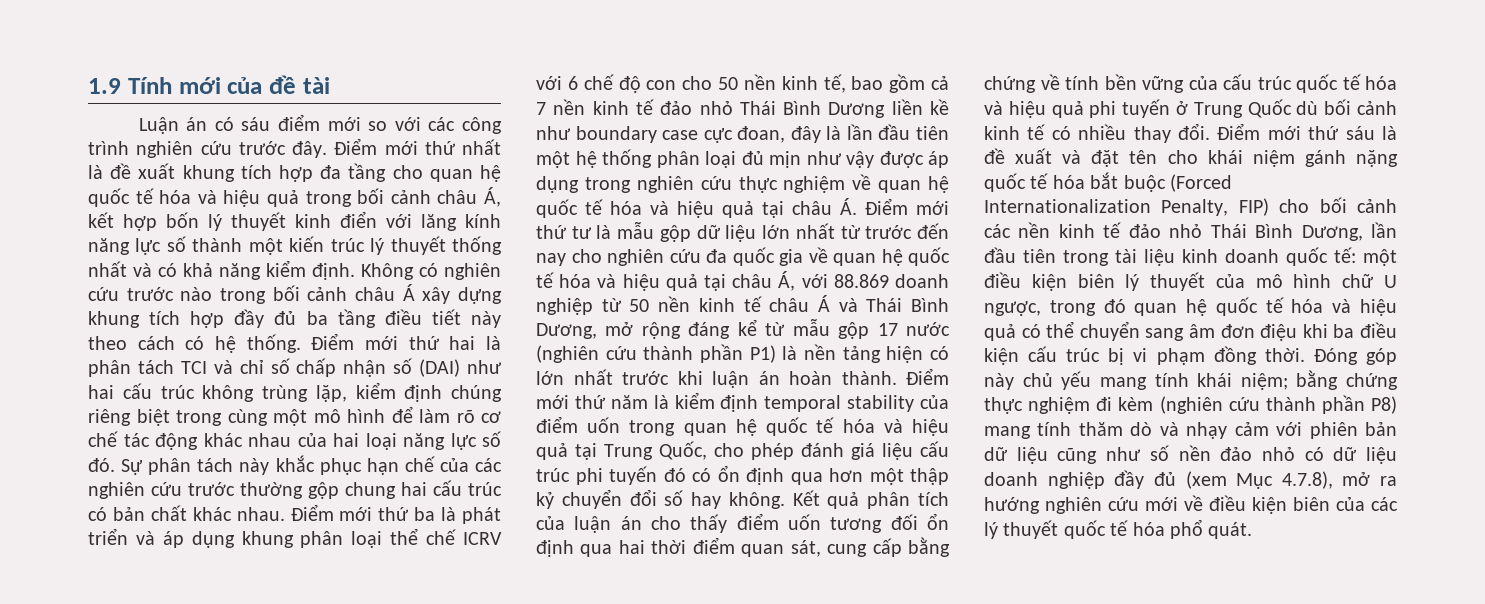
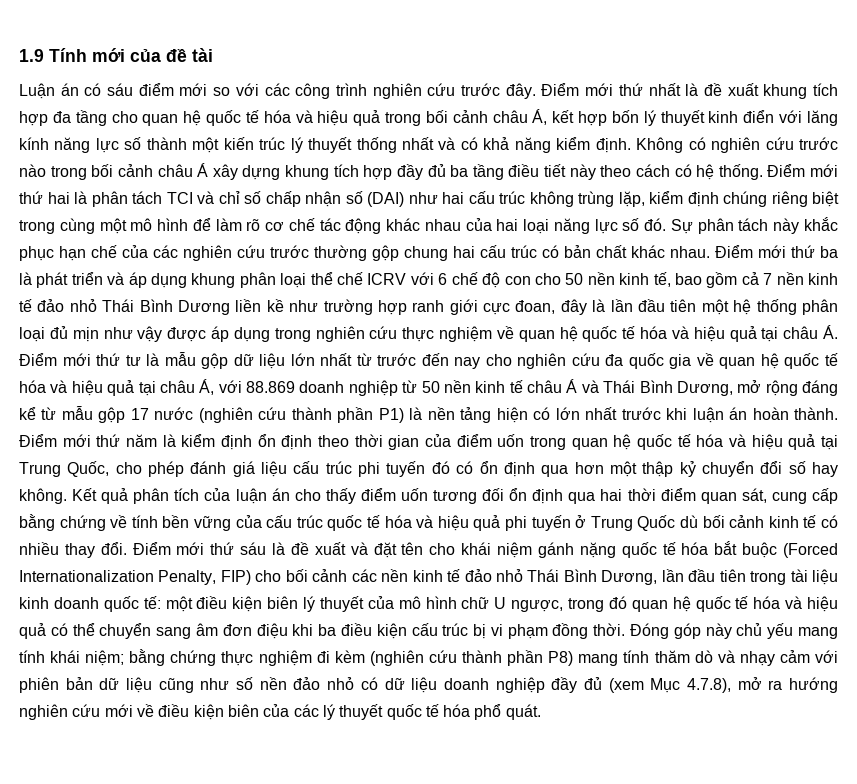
[575,126,699,143] boundary case -> [323,299,478,315] trường hợp ranh giới
[764,395,915,412] temporal stability -> [257,434,420,450] ổn định theo thời gian

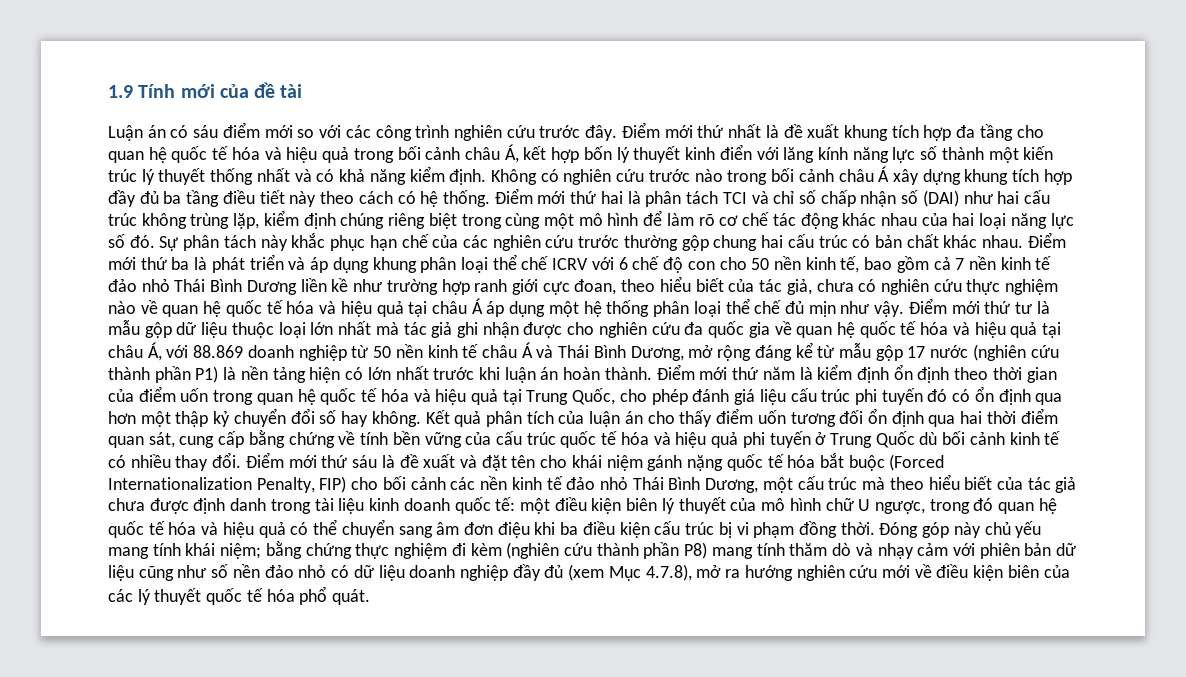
[560,299,839,315] [19,326,311,342] đây là lần đầu tiên một hệ thống phân loại đủ mịn như vậy được áp dụng trong -> [621,276,877,295] theo hiểu biết của tác giả, chưa có
(492, 334) none -> [108,301,136,314] nào
[823,325,839,339] Á. -> [471,298,905,317] Á áp dụng một hệ thống phân loại thể chế đủ mịn như vậy.
[290,353,481,369] lớn nhất từ trước đến nay -> [231,321,563,338] thuộc loại lớn nhất mà tác giả ghi nhận được
[661,569,746,582] lần đầu tiên -> [762,474,1077,493] [108,498,267,514] một cấu trúc mà theo hiểu biết của tác giả chưa được định danh

